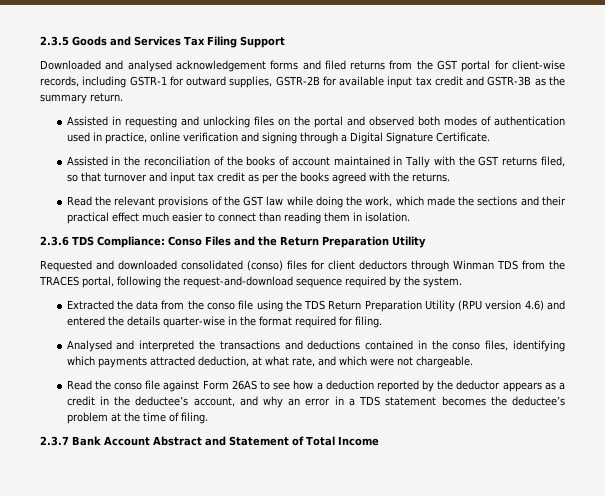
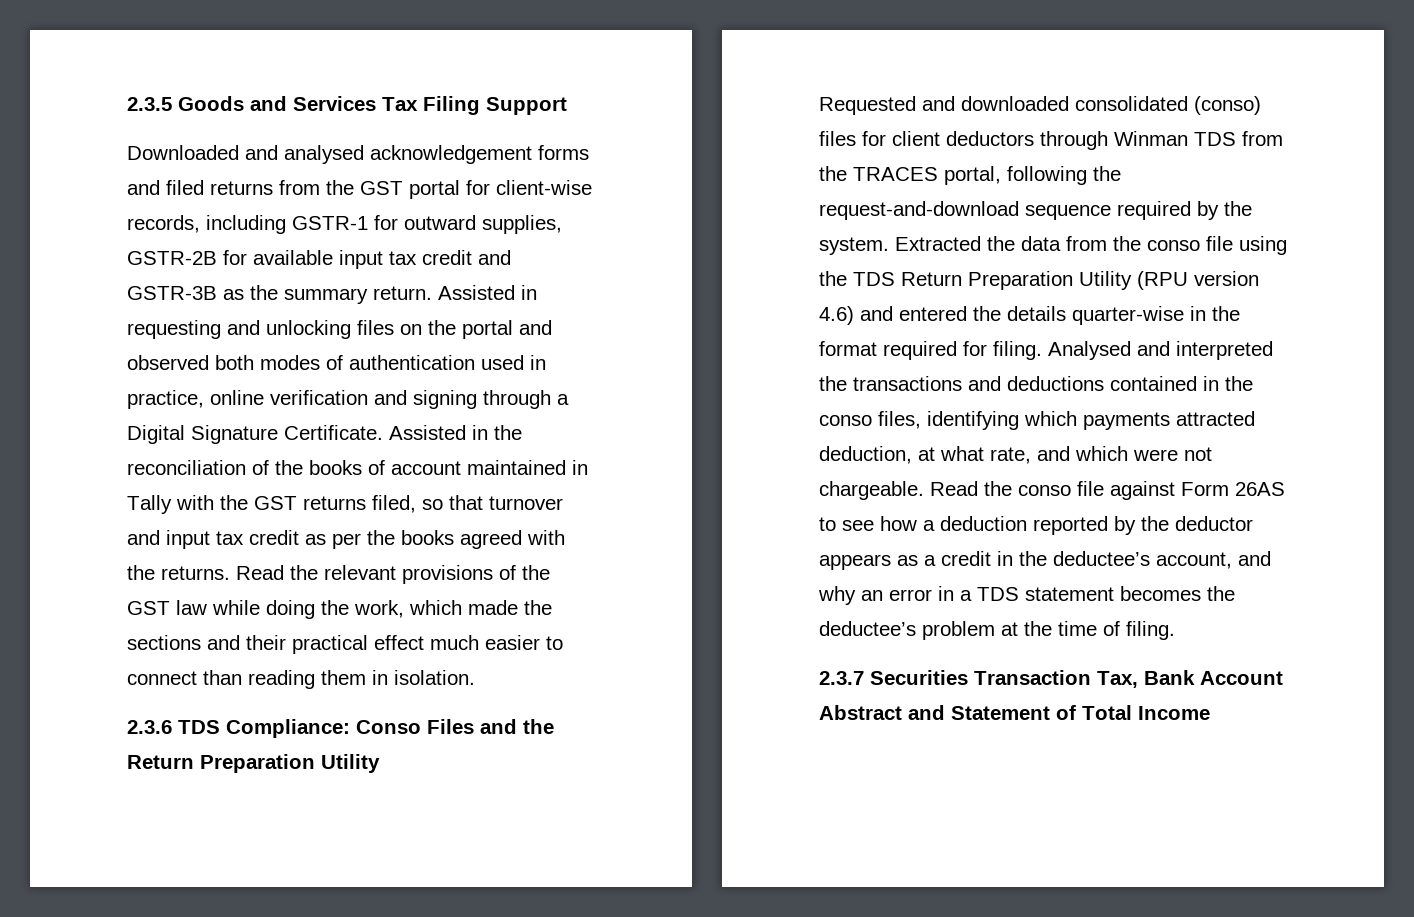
(123, 97) // -> (432, 293) none
(490, 137) // -> (383, 432) none
(450, 177) // -> (230, 573) none
(462, 282) // -> (889, 246) none
(382, 322) // -> (1042, 350) none
(473, 362) // -> (924, 490) none
(69, 441) none -> [870,670,1138,688] Securities Transaction Tax,

